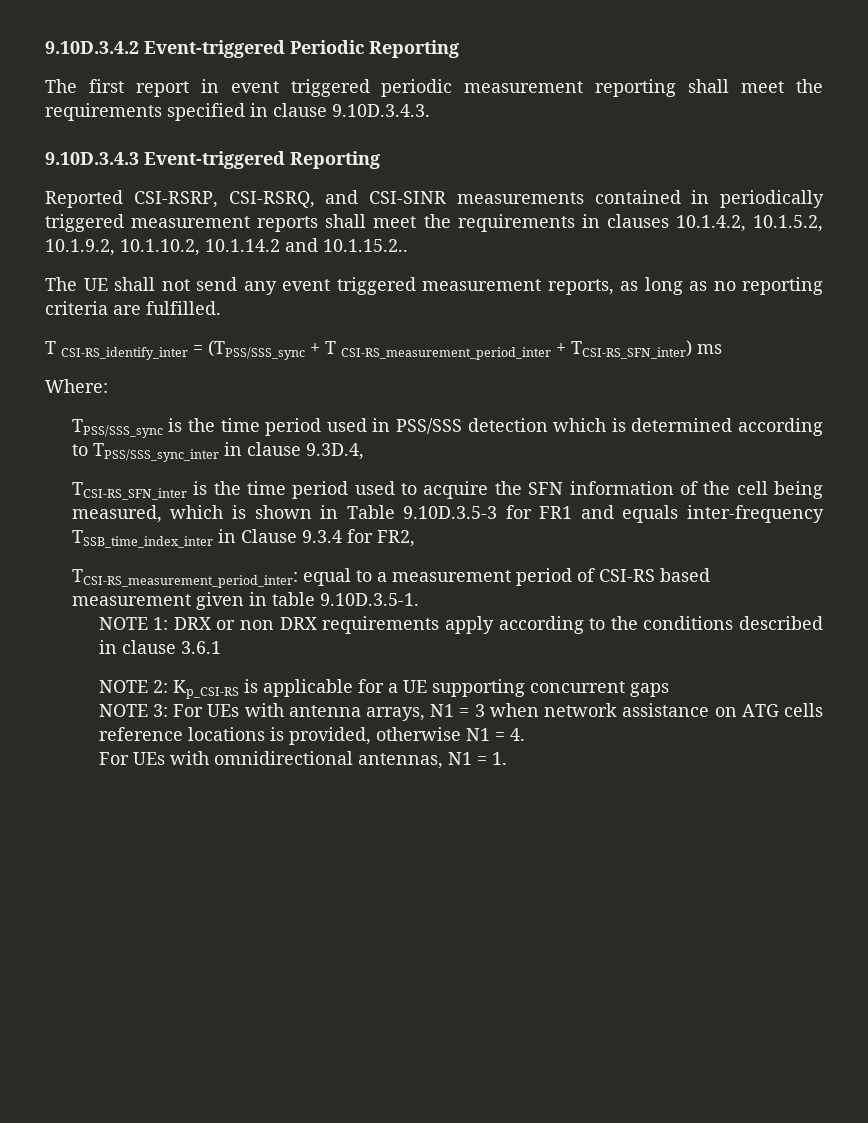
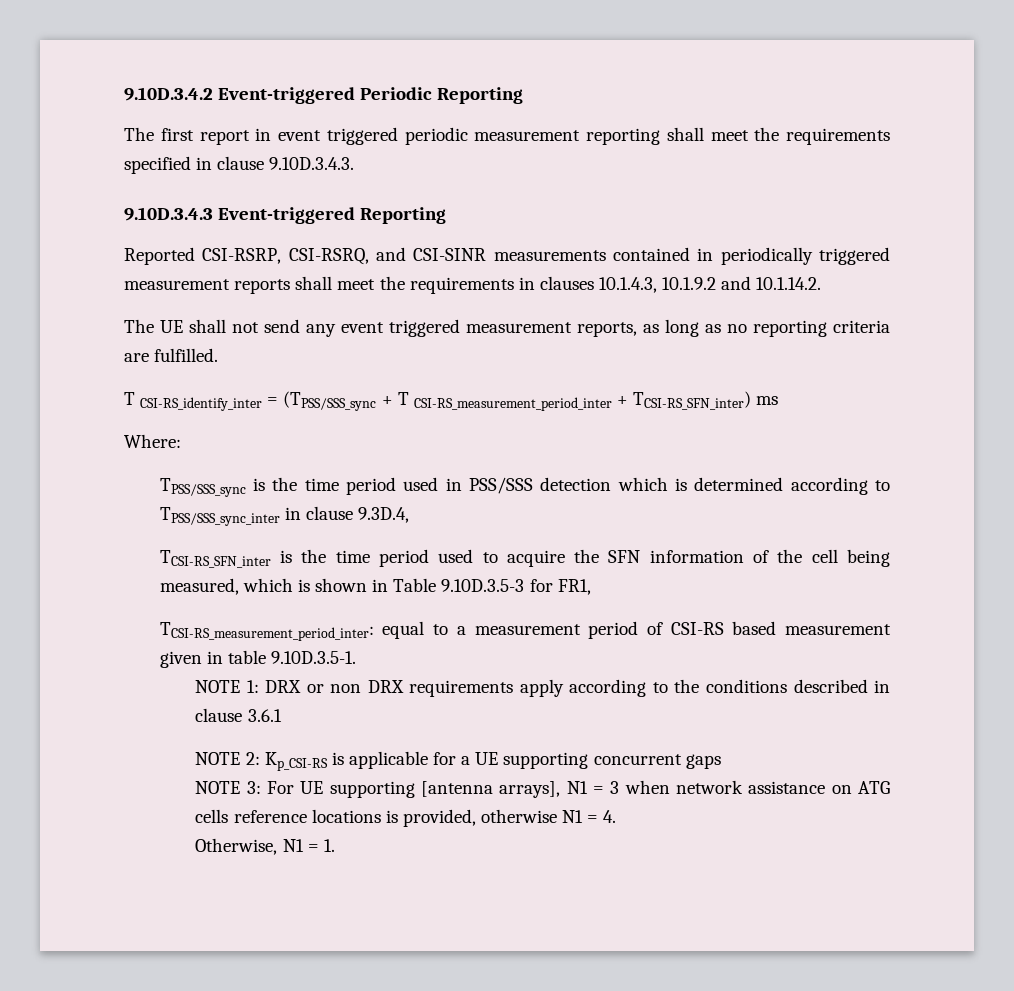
[675,215,824,232] [45,238,408,256] 10.1.4.2, 10.1.5.2, 10.1.9.2, 10.1.10.2, 10.1.14.2 and 10.1.15.2.. -> [599,276,822,293] 10.1.4.3, 10.1.9.2 and 10.1.14.2.
[539,505,824,523] [71,529,415,548] FR1 and equals inter-frequency TSSB_time_index_inter in Clause 9.3.4 for FR2, -> [557,579,591,595] FR1,
[207,703,425,721] UEs with antenna arrays, -> [300,781,561,798] UE supporting [antenna arrays],
[98,751,443,769] For UEs with omnidirectional antennas, -> [195,838,278,855] Otherwise,

